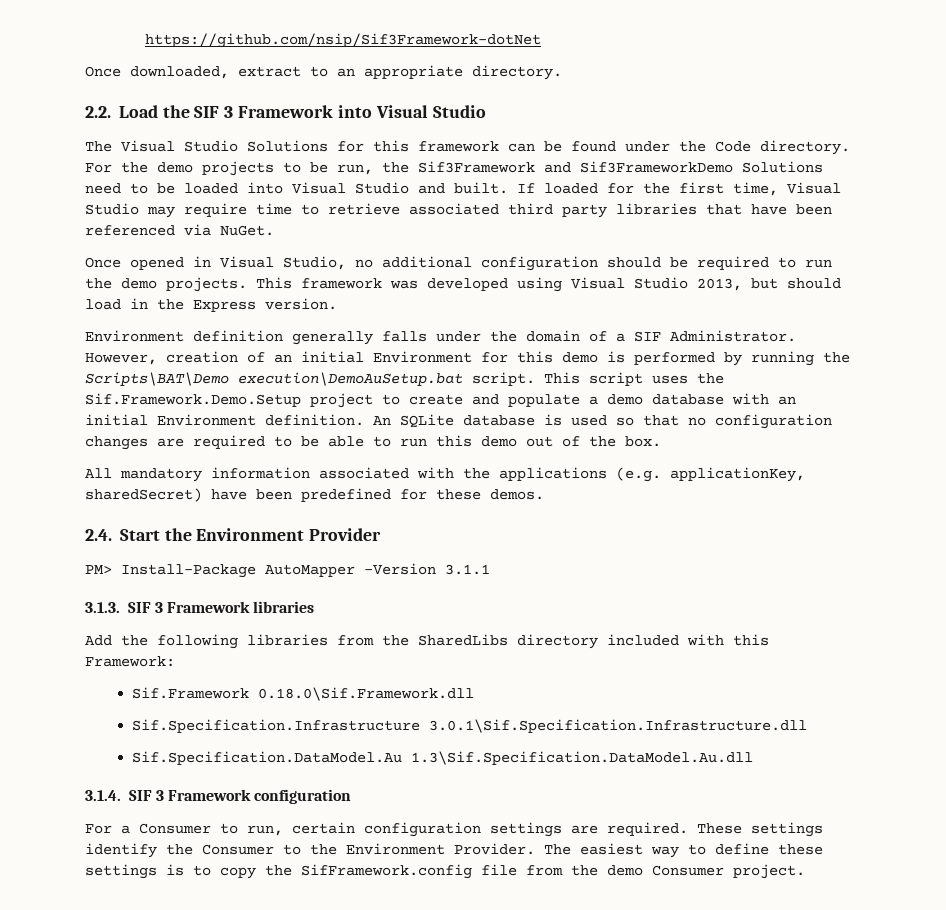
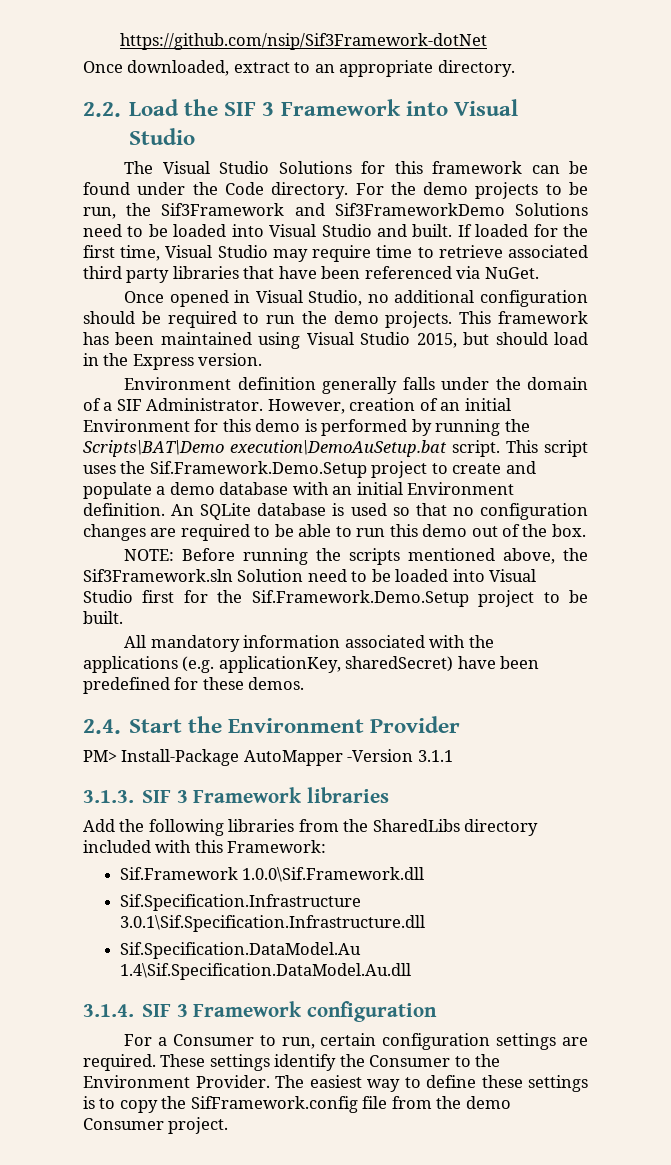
[390,278,508,291] was developed -> [83,332,252,345] has been maintained
[697,278,742,291] 2013, -> [416,333,457,348] 2015,
(661, 441) none -> [124,548,589,565] [83,569,537,582] [83,590,588,607] [83,611,123,624] // NOTE: Before running the scripts mentioned above, the Sif3Framework.sln Solution need to be loaded into Visual Studio first for the Sif.Framework.Demo.Setup project to be built.
[257,687,474,701] 0.18.0\Sif.Framework.dll -> [242,867,425,882] 1.0.0\Sif.Framework.dll
[410,751,753,765] 1.3\Sif.Specification.DataModel.Au.dll -> [119,963,411,980] 1.4\Sif.Specification.DataModel.Au.dll

